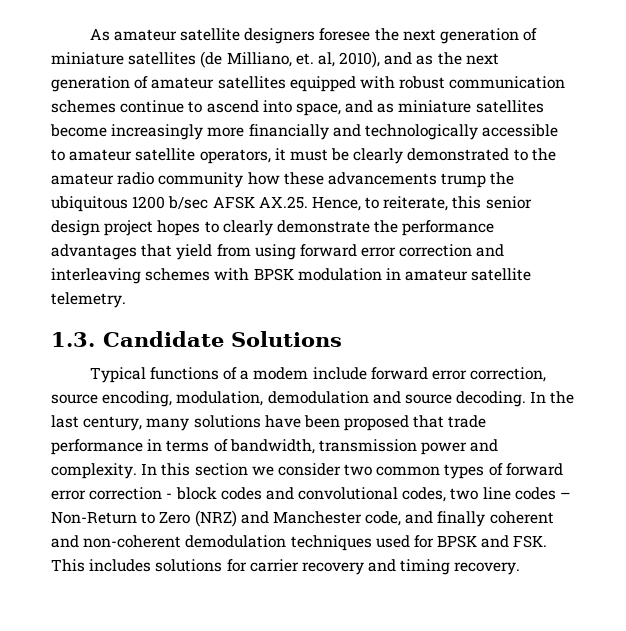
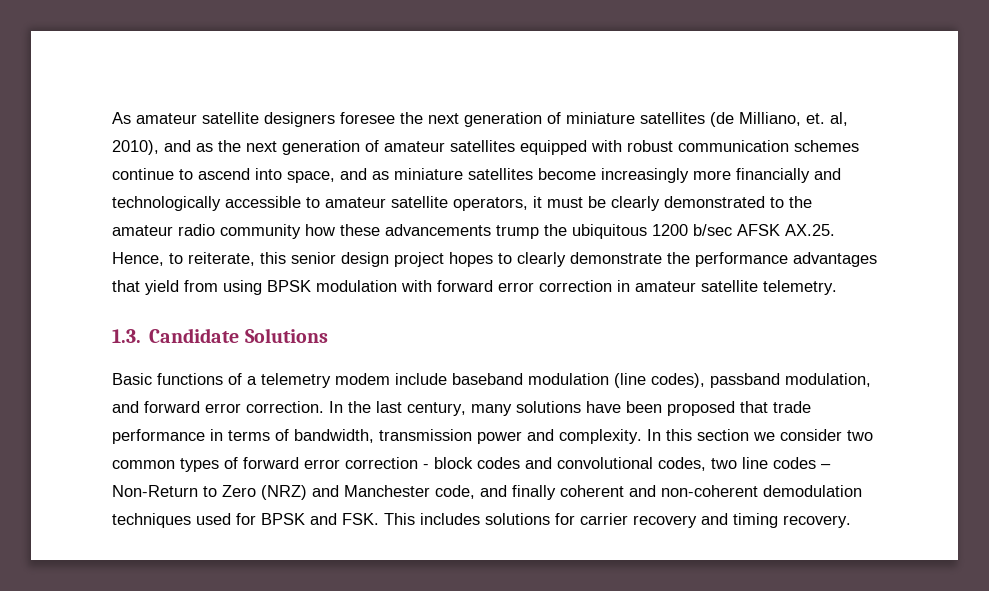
[299,244,505,257] [51,268,382,284] forward error correction and interleaving schemes with BPSK modulation -> [267,280,612,292] BPSK modulation with forward error correction
[89,367,146,383] Typical -> [112,373,152,385] Basic
(250, 375) none -> [261,373,331,388] telemetry
[370,367,547,382] [51,391,527,407] forward error correction, source encoding, modulation, demodulation and source decoding. -> [452,373,871,388] [112,401,324,413] baseband modulation (line codes), passband modulation, and forward error correction.

